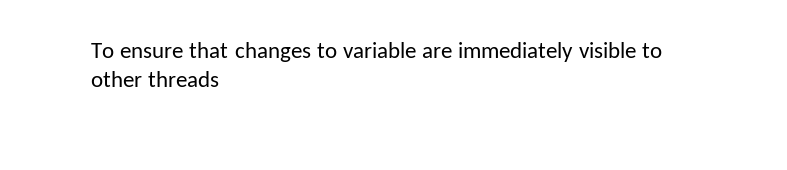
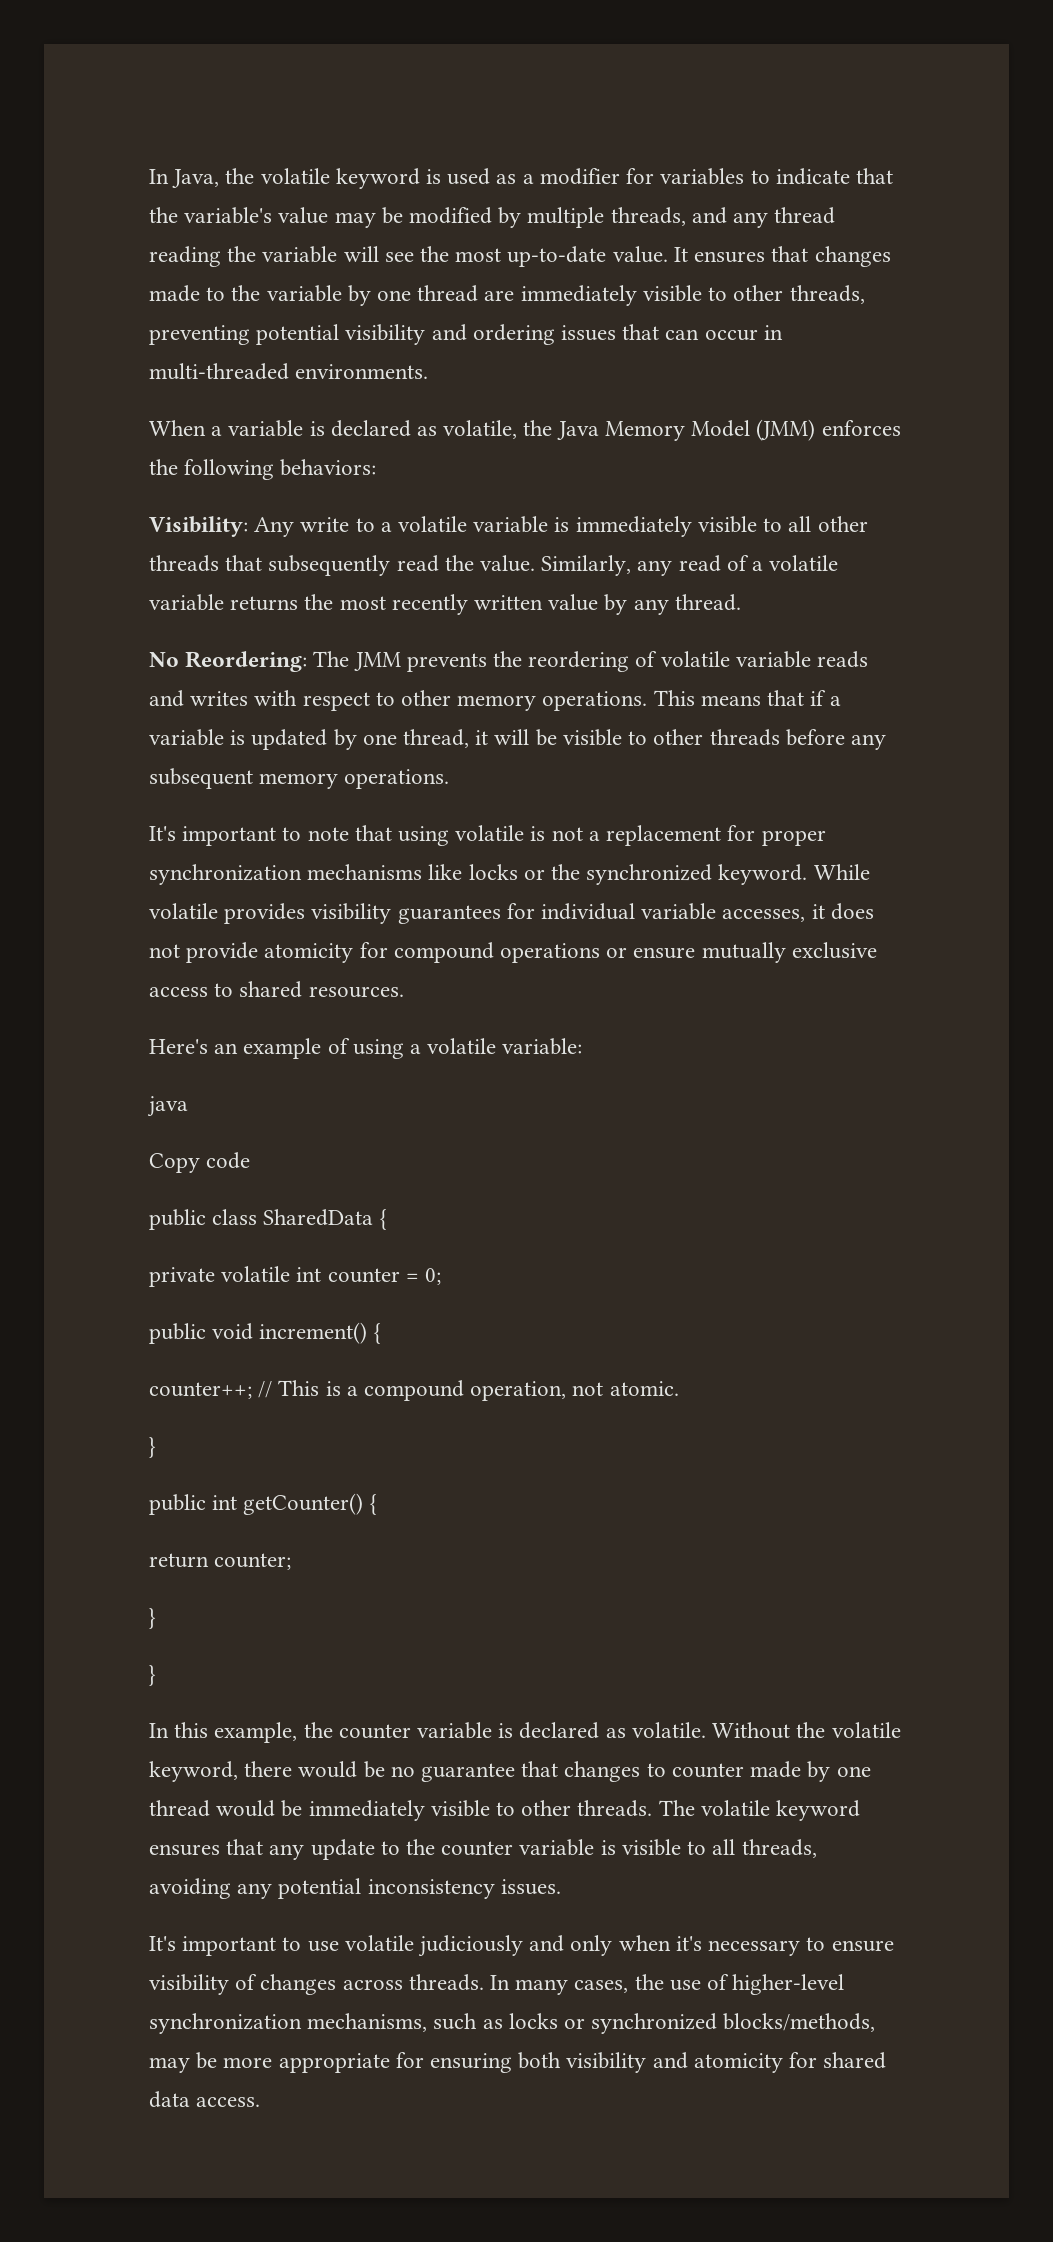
[91,42,417,62] To ensure that changes to variable -> [149,168,893,189] [149,207,836,228] [149,246,891,267] [149,285,479,306] In Java, the volatile keyword is used as a modifier for variables to indicate that the variable's value may be modified by multiple threads, and any thread reading the variable will see the most up-to-date value. It ensures that changes made to the variable by one thread
[148,71,220,87] threads -> [789,285,865,304] [149,324,783,345] [149,363,429,380] [149,419,901,441] [149,459,377,480] [149,516,868,537] [149,555,839,576] [149,594,741,615] [149,651,869,672] [149,690,841,711] [149,729,886,750] [149,768,450,789] [149,825,826,846] [149,864,870,885] [149,903,874,924] [149,942,877,963] [149,981,404,998] [149,1038,583,1059] [147,1096,188,1117] [149,1152,251,1173] [149,1209,387,1230] [149,1266,442,1287] [149,1322,381,1344] [149,1380,679,1401] [149,1437,156,1458] [149,1493,377,1515] [149,1553,292,1570] [149,1608,156,1629] [149,1665,156,1686] [149,1722,901,1743] [149,1761,871,1782] [149,1800,861,1821] [149,1839,817,1860] [149,1878,561,1899] [149,1935,894,1957] [149,1974,845,1995] [149,2013,876,2034] [149,2052,887,2073] [149,2091,261,2108] threads, preventing potential visibility and ordering issues that can occur in multi-threaded environments. // When a variable is declared as volatile, the Java Memory Model (JMM) enforces the following behaviors: // Visibility: Any write to a volatile variable is immediately visible to all other threads that subsequently read the value. Similarly, any read of a volatile variable returns the most recently written value by any thread. // No Reordering: The JMM prevents the reordering of volatile variable reads and writes with respect to other memory operations. This means that if a variable is updated by one thread, it will be visible to other threads before any subsequent memory operations. // It's important to note that using volatile is not a replacement for proper synchronization mechanisms like locks or the synchronized keyword. While volatile provides visibility guarantees for individual variable accesses, it does not provide atomicity for compound operations or ensure mutually exclusive access to shared resources. // Here's an example of using a volatile variable: // java // Copy code // public class SharedData { // private volatile int counter = 0; // public void increment() { // counter++; // This is a compound operation, not atomic. // } // public int getCounter() { // return counter; // } // } // In this example, the counter variable is declared as volatile. Without the volatile keyword, there would be no guarantee that changes to counter made by one thread would be immediately visible to other threads. The volatile keyword ensures that any update to the counter variable is visible to all threads, avoiding any potential inconsistency issues. // It's important to use volatile judiciously and only when it's necessary to ensure visibility of changes across threads. In many cases, the use of higher-level synchronization mechanisms, such as locks or synchronized blocks/methods, may be more appropriate for ensuring both visibility and atomicity for shared data access.

